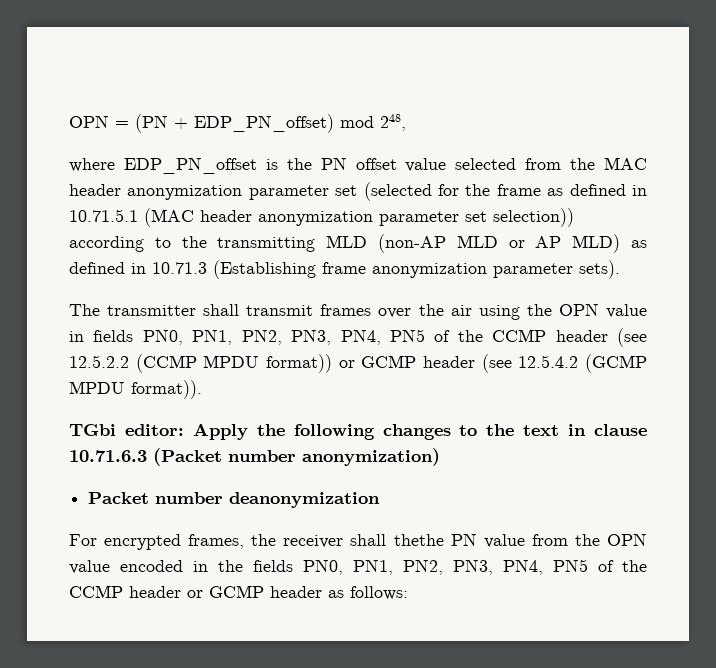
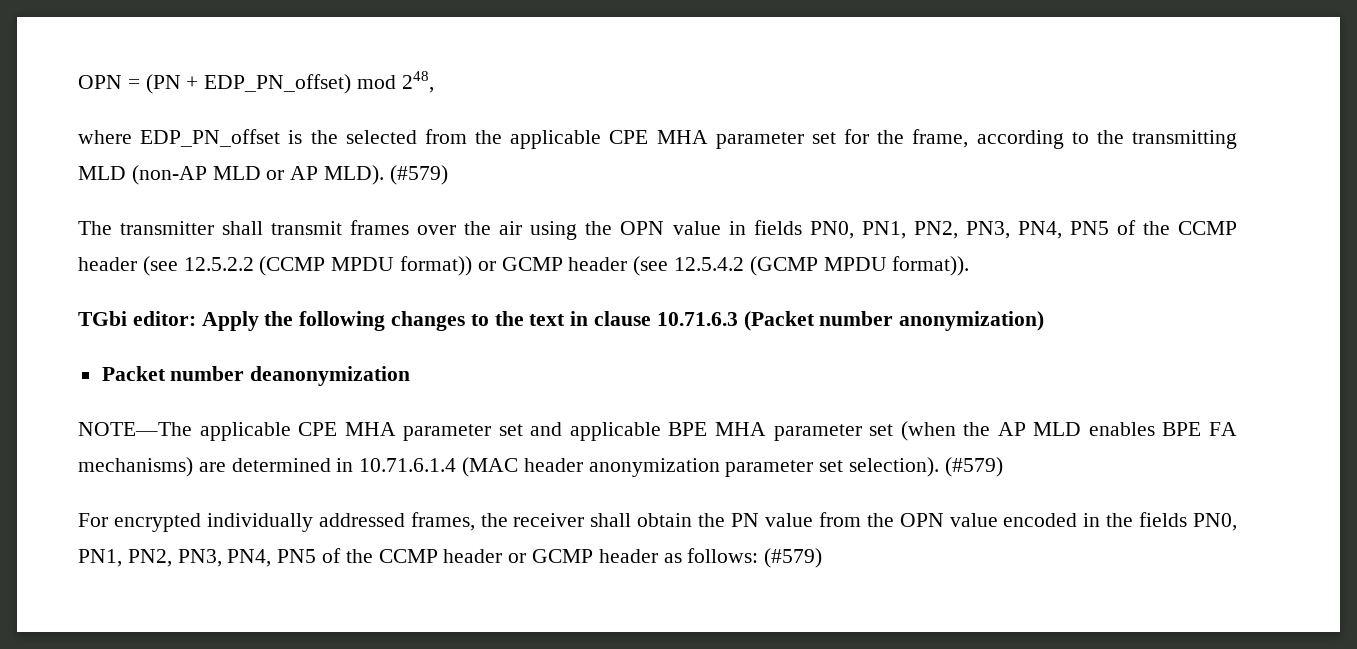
[320,157,647,172] [69,182,432,201] PN offset value selected from the MAC header anonymization parameter set (selected -> [345,129,836,149] selected from the applicable CPE MHA parameter set
[496,184,647,196] [69,208,574,227] frame as defined in 10.71.5.1 (MAC header anonymization parameter set selection)) -> [912,129,969,148] frame,
[572,234,647,253] [69,260,620,279] MLD) as defined in 10.71.3 (Establishing frame anonymization parameter sets). -> [324,165,448,185] MLD). (#579)
(381, 500) none -> [78,421,1237,441] [78,457,1003,477] // NOTE—The applicable CPE MHA parameter set and applicable BPE MHA parameter set (when the AP MLD enables BPE FA mechanisms) are determined in 10.71.6.1.4 (MAC header anonymization parameter set selection). (#579)
(182, 542) none -> [206,513,405,532] individually addressed
[393,534,444,546] thethe -> [637,513,726,527] obtain the
(408, 593) none -> [764,548,823,568] (#579)

